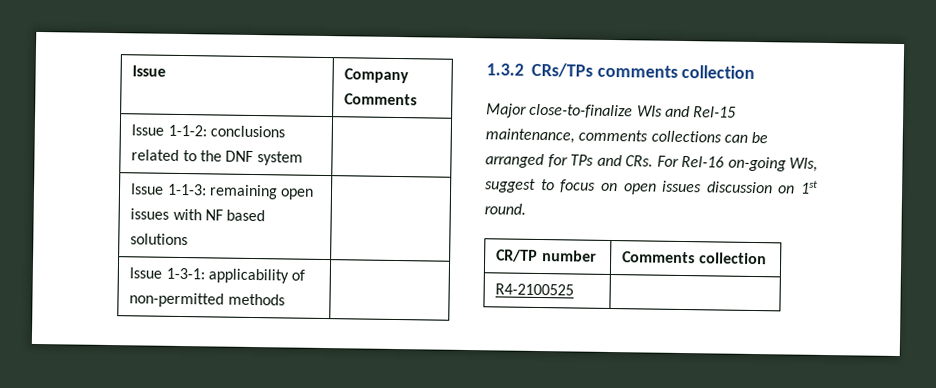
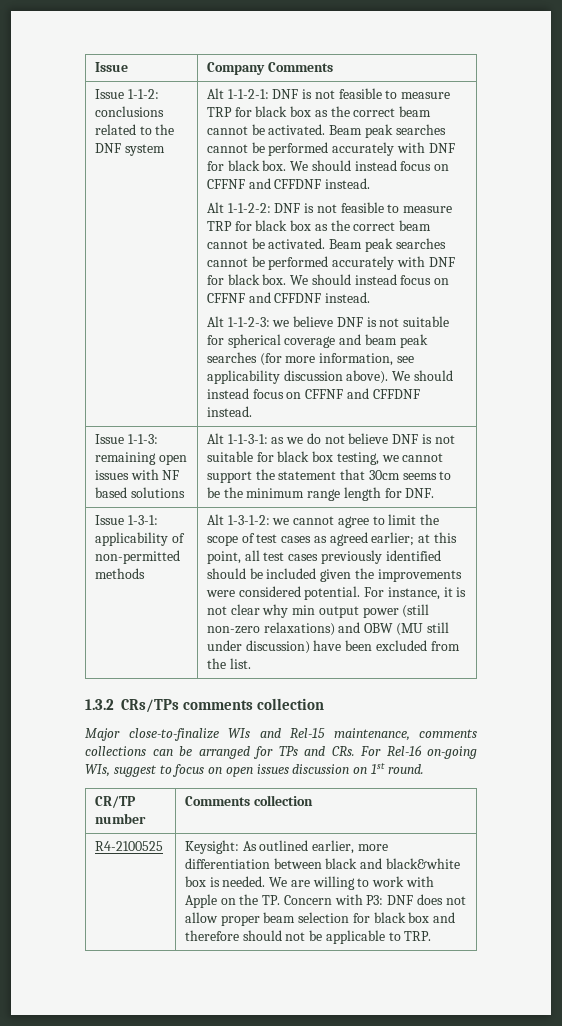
(303, 158) none -> [206,88,451,99] [206,106,432,117] [206,124,446,138] [206,142,455,156] [206,160,450,171] [206,178,371,189] [206,202,453,213] [206,220,432,231] [206,238,446,252] [206,256,455,270] [206,274,450,285] [206,292,371,303] [206,316,450,327] [206,334,428,348] [206,352,414,366] [206,370,453,384] [206,388,420,399] [206,406,252,417] Alt 1-1-2-1: DNF is not feasible to measure TRP for black box as the correct beam cannot be activated. Beam peak searches cannot be performed accurately with DNF for black box. We should instead focus on CFFNF and CFFDNF instead. // Alt 1-1-2-2: DNF is not feasible to measure TRP for black box as the correct beam cannot be activated. Beam peak searches cannot be performed accurately with DNF for black box. We should instead focus on CFFNF and CFFDNF instead. // Alt 1-1-2-3: we believe DNF is not suitable for spherical coverage and beam peak searches (for more information, see applicability discussion above). We should instead focus on CFFNF and CFFDNF instead.
(189, 239) none -> [206,433,455,444] [206,451,444,465] [206,469,452,483] [206,487,435,501] Alt 1-1-3-1: as we do not believe DNF is not suitable for black box testing, we cannot support the statement that 30cm seems to be the minimum range length for DNF.
(285, 299) none -> [206,514,440,528] [206,532,458,546] [206,550,441,564] [206,568,462,582] [205,586,467,600] [206,604,430,618] [206,622,449,636] [206,640,460,654] [206,658,251,669] Alt 1-3-1-2: we cannot agree to limit the scope of test cases as agreed earlier; at this point, all test cases previously identified should be included given the improvements were considered potential. For instance, it is not clear why min output power (still non-zero relaxations) and OBW (MU still under discussion) have been excluded from the list.
(575, 289) none -> [184,840,388,854] [184,858,460,869] [184,876,435,890] [184,894,466,908] [184,912,456,926] [184,930,432,944] Keysight: As outlined earlier, more differentiation between black and black&white box is needed. We are willing to work with Apple on the TP. Concern with P3: DNF does not allow proper beam selection for black box and therefore should not be applicable to TRP.

